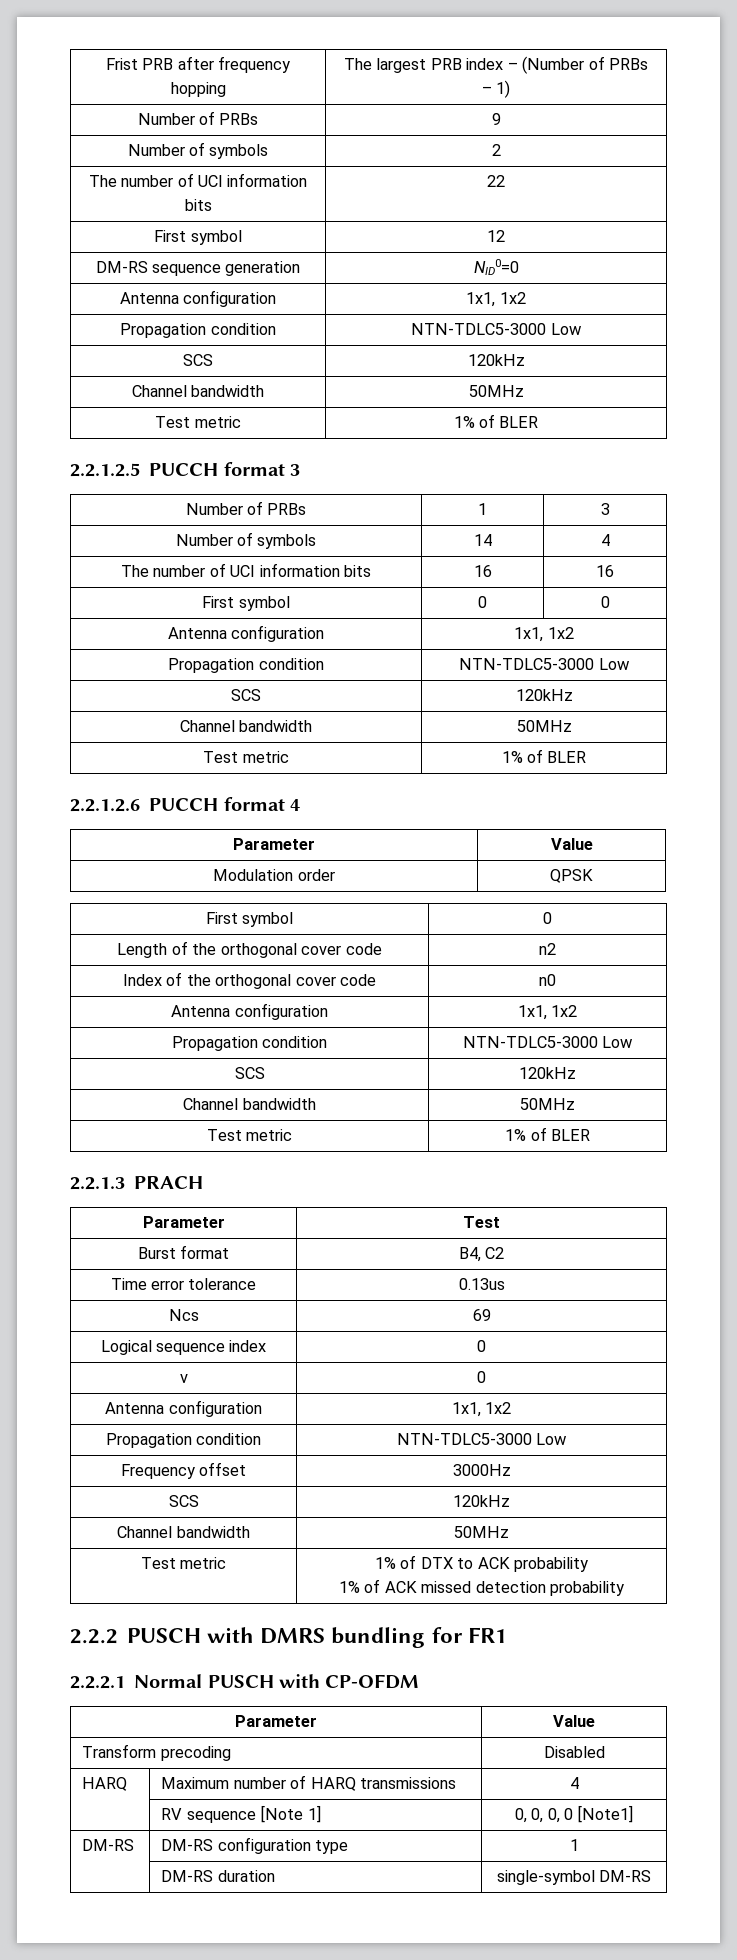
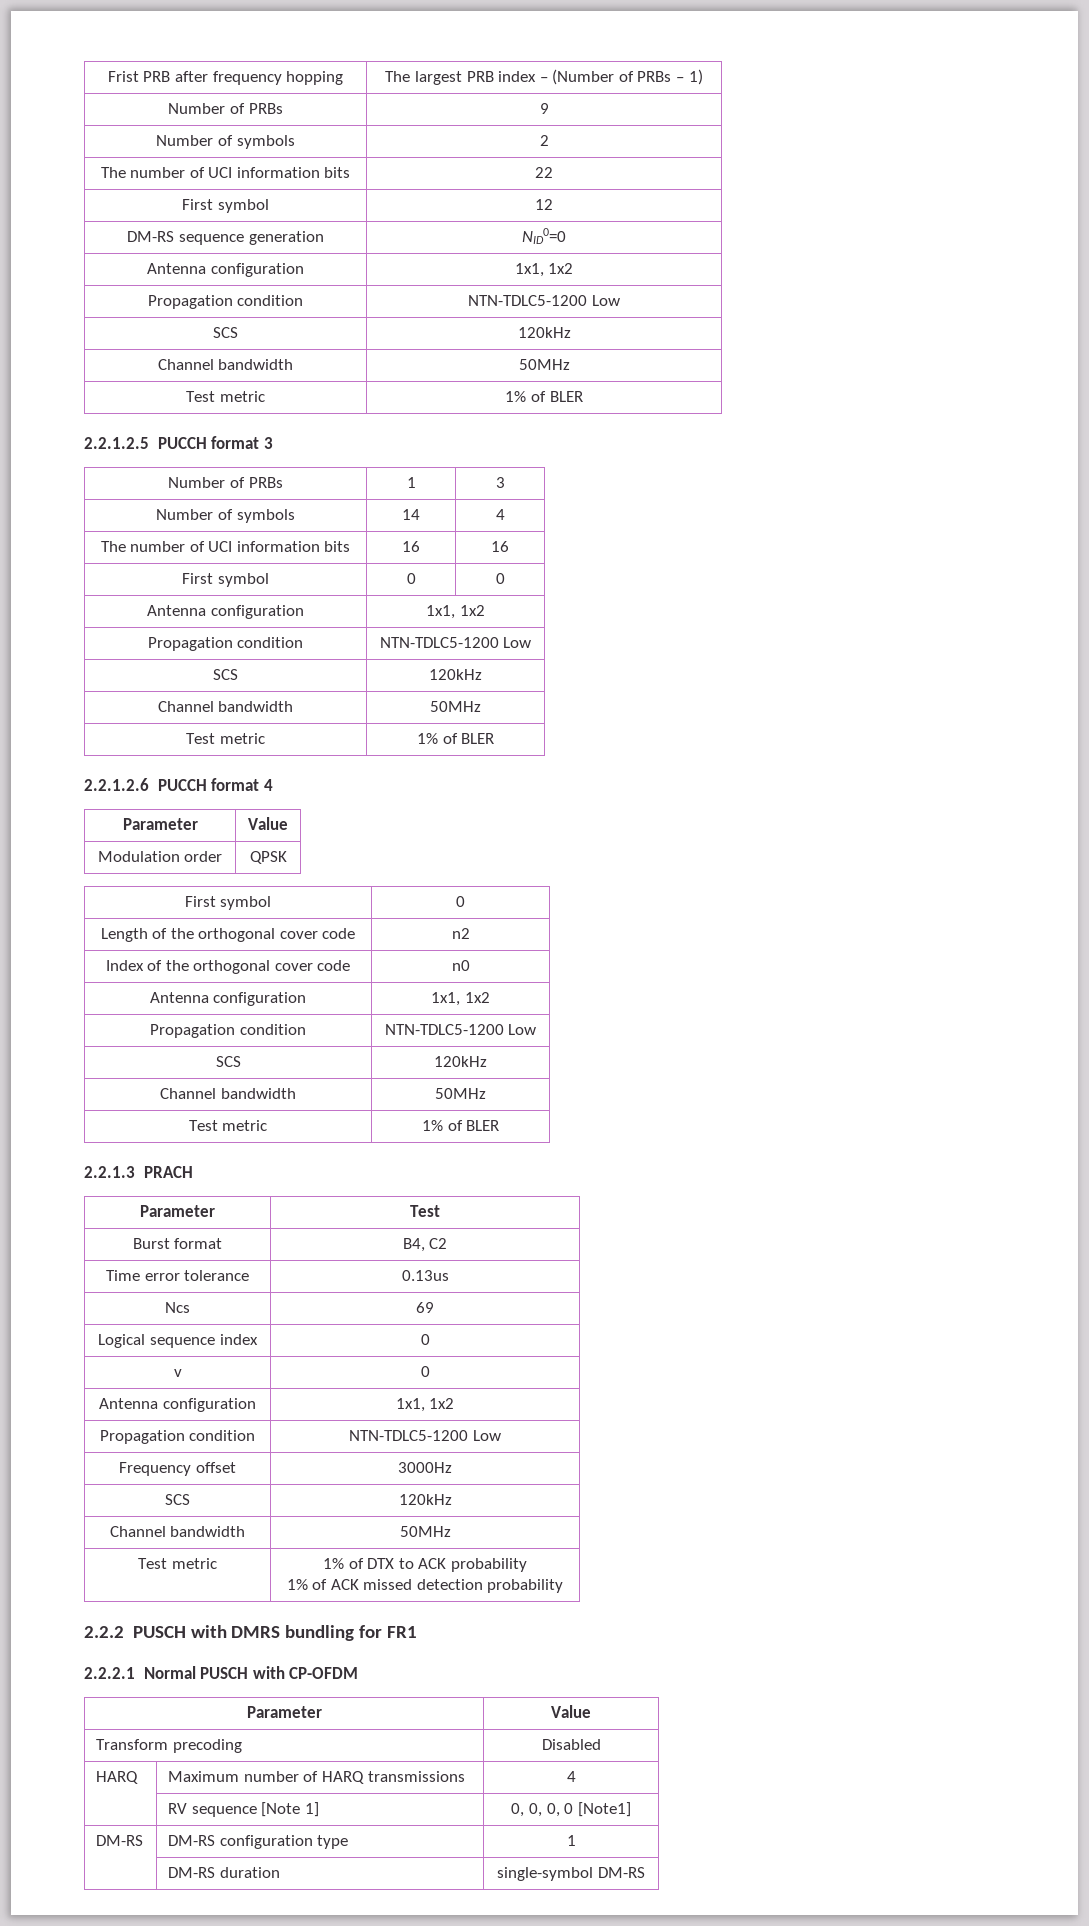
[411,323,547,335] NTN-TDLC5-3000 -> [468,295,588,306] NTN-TDLC5-1200
[459,658,595,670] NTN-TDLC5-3000 -> [379,637,499,648] NTN-TDLC5-1200
[462,1036,598,1048] NTN-TDLC5-3000 -> [384,1024,504,1035] NTN-TDLC5-1200
[396,1433,532,1445] NTN-TDLC5-3000 -> [349,1430,469,1441] NTN-TDLC5-1200

